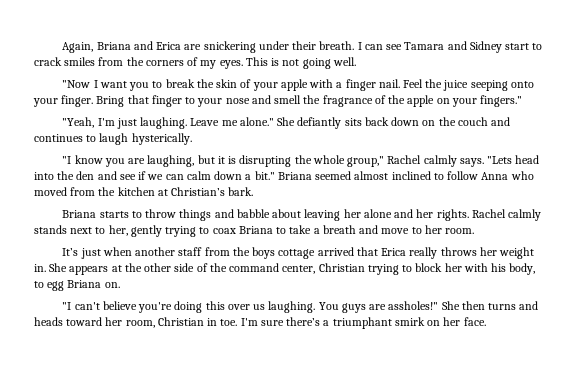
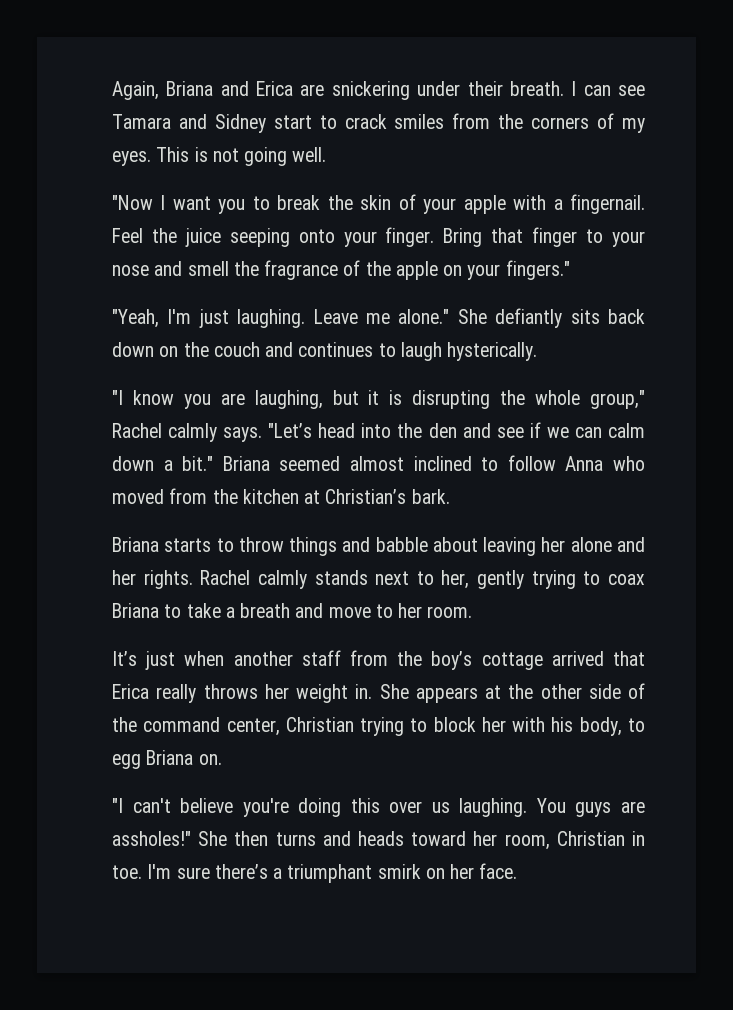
[345,79,400,91] finger nail. -> [569,194,645,214] fingernail.
[487,156,513,164] "Lets -> [268,423,313,438] "Let’s
[252,247,276,259] boys -> [431,651,473,670] boy’s

